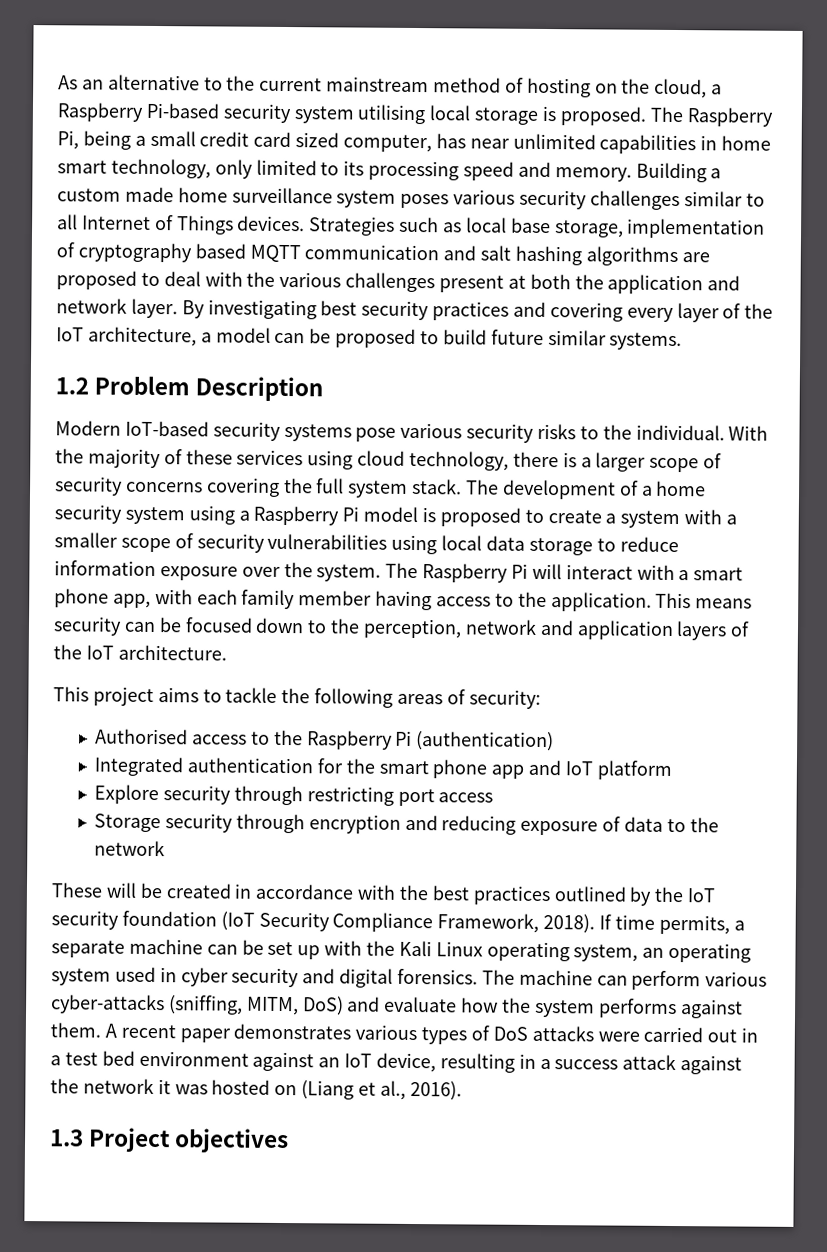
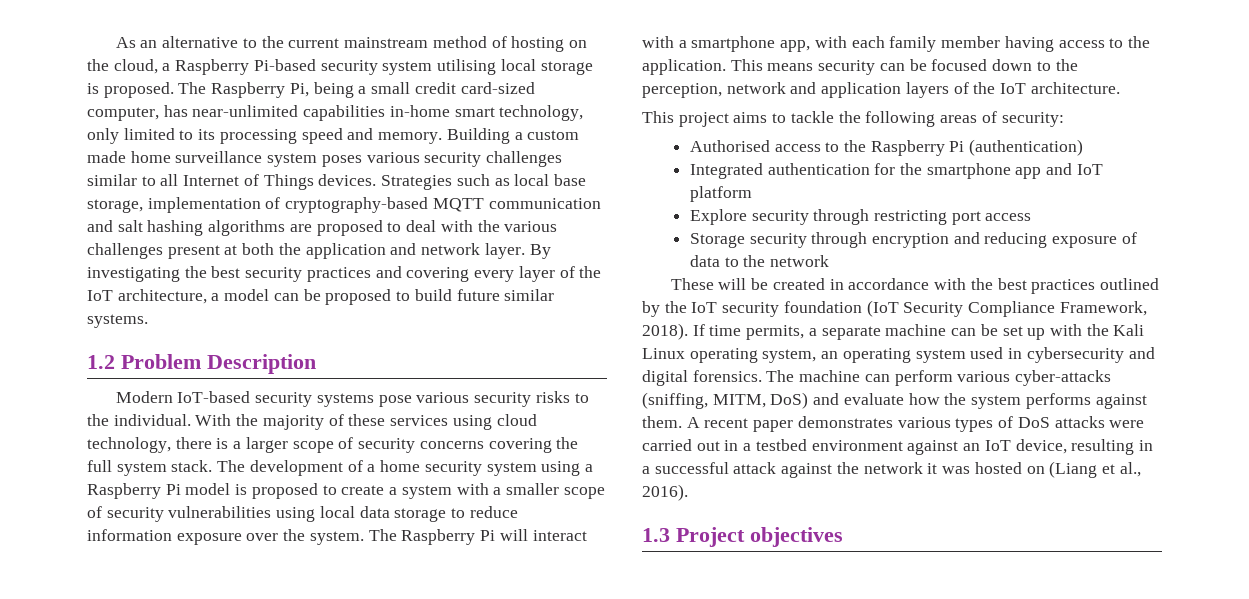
[253,131,772,155] card sized computer, has near unlimited capabilities in home -> [460,82,535,94] [87,105,450,121] card-sized computer, has near-unlimited capabilities in-home
[77,242,246,263] cryptography based -> [285,197,429,213] cryptography-based
(317, 309) none -> [184,266,207,278] the
[693,567,744,581] [54,588,109,608] smart phone -> [691,36,776,52] smartphone
[378,759,488,779] smart phone -> [926,163,1011,179] smartphone
[180,967,300,988] cyber security -> [1026,347,1124,363] cybersecurity
[64,1050,135,1066] test bed -> [755,439,807,451] testbed
[554,1059,619,1070] success -> [654,462,729,474] successful

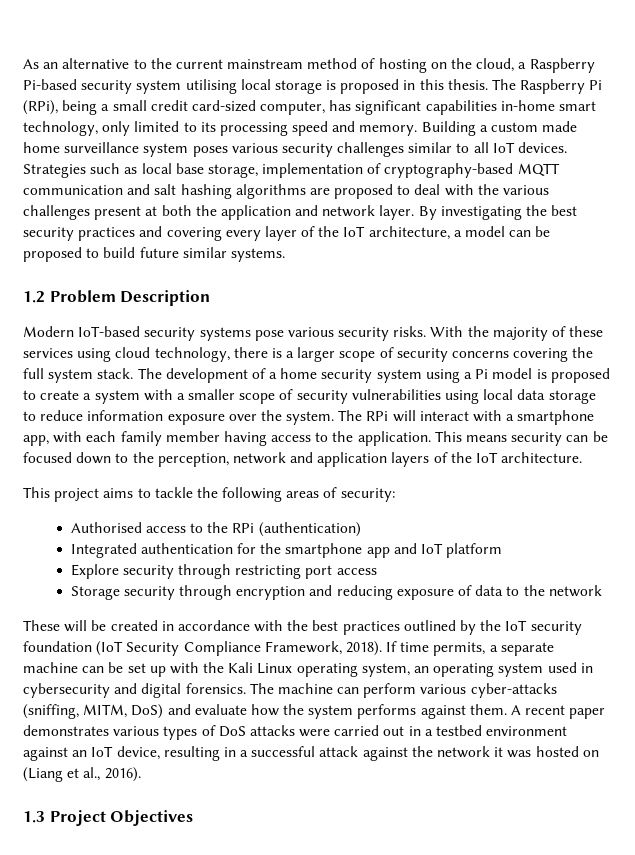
[103,82,309,98] proposed. The Raspberry Pi, -> [340,79,603,94] [23,100,58,115] proposed in this thesis. The Raspberry Pi (RPi),
[192,105,299,117] near-unlimited -> [355,100,422,115] significant
[183,174,314,190] Internet of Things -> [492,142,515,153] IoT
[535,391,589,403] [87,414,191,426] risks to the individual. -> [393,326,427,337] risks.
[87,483,161,499] Raspberry -> (473, 375) none
[401,529,496,545] Raspberry Pi -> [366,411,389,421] RPi
[870,140,965,156] Raspberry Pi -> [232,523,255,533] RPi
[750,527,843,547] objectives -> [110,810,194,826] Objectives

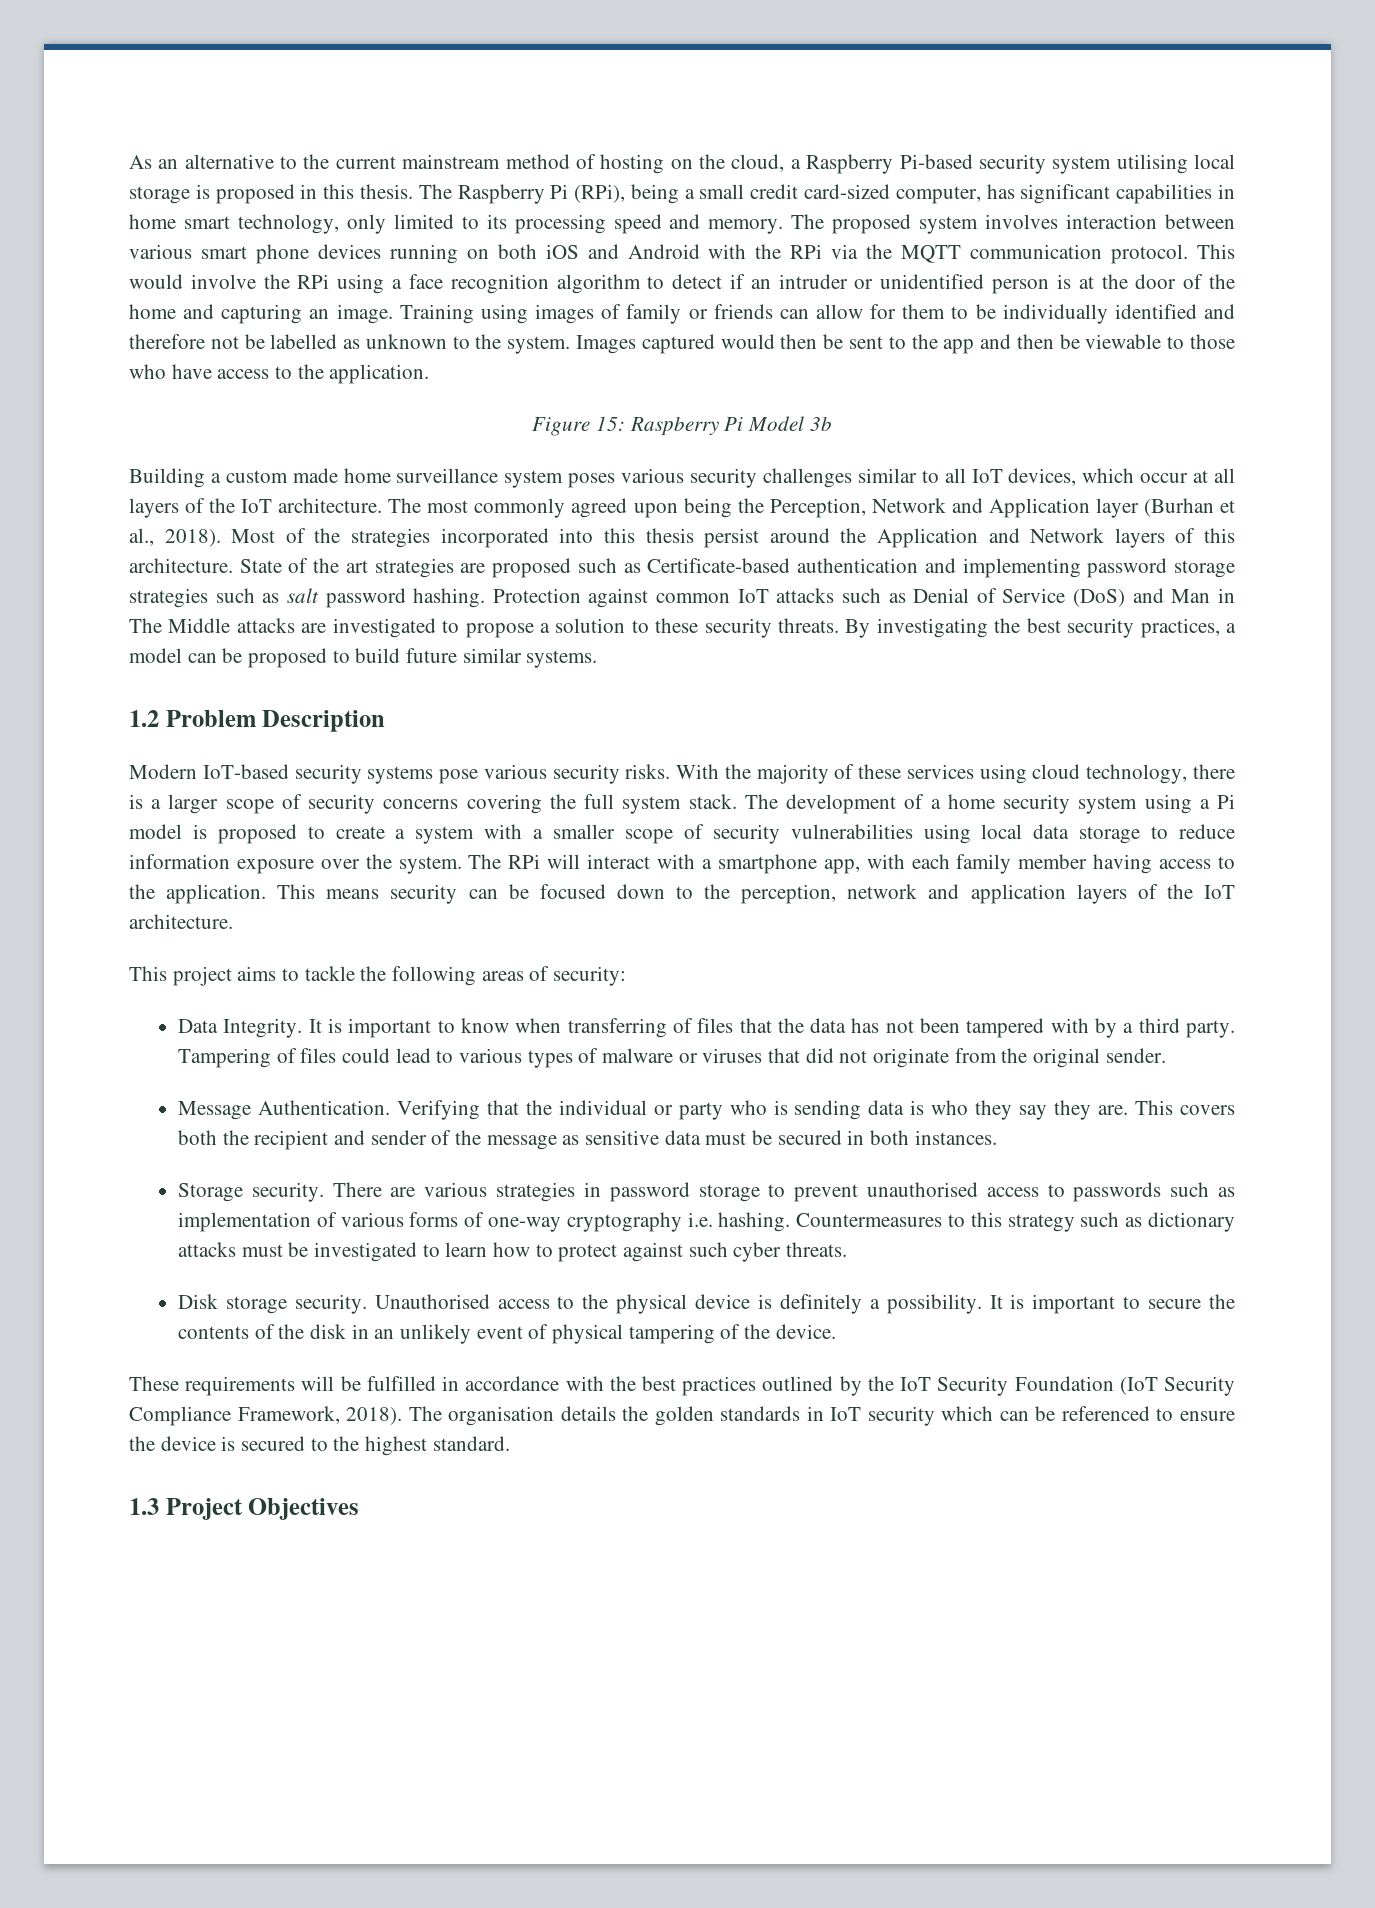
[500,100,555,111] in-home -> [1218,184,1235,199] [129,214,176,229] in home
(418, 130) none -> [791,214,1235,234] [129,244,1235,264] [129,274,1236,294] [129,304,1235,324] [129,334,1235,354] [129,364,430,384] [532,416,832,436] The proposed system involves interaction between various smart phone devices running on both iOS and Android with the RPi via the MQTT communication protocol. This would involve the RPi using a face recognition algorithm to detect if an intruder or unidentified person is at the door of the home and capturing an image. Training using images of family or friends can allow for them to be individually identified and therefore not be labelled as unknown to the system. Images captured would then be sent to the app and then be viewable to those who have access to the application. // Figure 15: Raspberry Pi Model 3b //
[518,142,568,153] [23,163,560,178] [23,184,550,199] [23,205,415,220] devices. Strategies such as local base storage, implementation of cryptography-based MQTT communication and salt hashing algorithms are proposed to deal with the various challenges present at both the application and network layer. -> [1008,468,1236,486] [129,498,1235,518] [129,528,1235,548] [129,558,1236,578] [129,588,1235,608] [129,618,840,638] devices, which occur at all layers of the IoT architecture. The most commonly agreed upon being the Perception, Network and Application layer (Burhan et al., 2018). Most of the strategies incorporated into this thesis persist around the Application and Network layers of this architecture. State of the art strategies are proposed such as Certificate-based authentication and implementing password storage strategies such as salt password hashing. Protection against common IoT attacks such as Denial of Service (DoS) and Man in The Middle attacks are investigated to propose a solution to these security threats.
[78,226,450,241] practices and covering every layer of the IoT architecture, -> [1140,618,1220,638] practices,
[70,522,361,537] [70,543,503,558] [70,564,377,579] [70,585,602,600] Authorised access to the RPi (authentication) // Integrated authentication for the smartphone app and IoT platform // Explore security through restricting port access // Storage security through encryption and reducing exposure of data to the network -> [178,1018,1236,1038] [178,1048,1166,1068] [178,1100,1235,1120] [178,1130,997,1150] [178,1182,1235,1202] [178,1212,1235,1232] [178,1242,848,1262] [178,1294,1235,1314] [178,1324,836,1344] Data Integrity. It is important to know when transferring of files that the data has not been tampered with by a third party. Tampering of files could lead to various types of malware or viruses that did not originate from the original sender. // Message Authentication. Verifying that the individual or party who is sending data is who they say they are. This covers both the recipient and sender of the message as sensitive data must be secured in both instances. // Storage security. There are various strategies in password storage to prevent unauthorised access to passwords such as implementation of various forms of one-way cryptography i.e. hashing. Countermeasures to this strategy such as dictionary attacks must be investigated to learn how to protect against such cyber threats. // Disk storage security. Unauthorised access to the physical device is definitely a possibility. It is important to secure the contents of the disk in an unlikely event of physical tampering of the device.
(60, 625) none -> [185,1376,296,1396] requirements
[110,620,158,631] created -> [366,1376,436,1391] fulfilled
[530,621,582,635] [23,641,92,652] security foundation -> [937,1376,1114,1396] Security Foundation
[386,641,554,656] [23,662,593,677] [23,683,557,698] [23,704,606,719] [23,725,568,740] [23,746,599,761] [23,767,141,782] If time permits, a separate machine can be set up with the Kali Linux operating system, an operating system used in cybersecurity and digital forensics. The machine can perform various cyber-attacks (sniffing, MITM, DoS) and evaluate how the system performs against them. A recent paper demonstrates various types of DoS attacks were carried out in a testbed environment against an IoT device, resulting in a successful attack against the network it was hosted on (Liang et al., 2016). -> [408,1406,1235,1426] [129,1436,510,1456] The organisation details the golden standards in IoT security which can be referenced to ensure the device is secured to the highest standard.

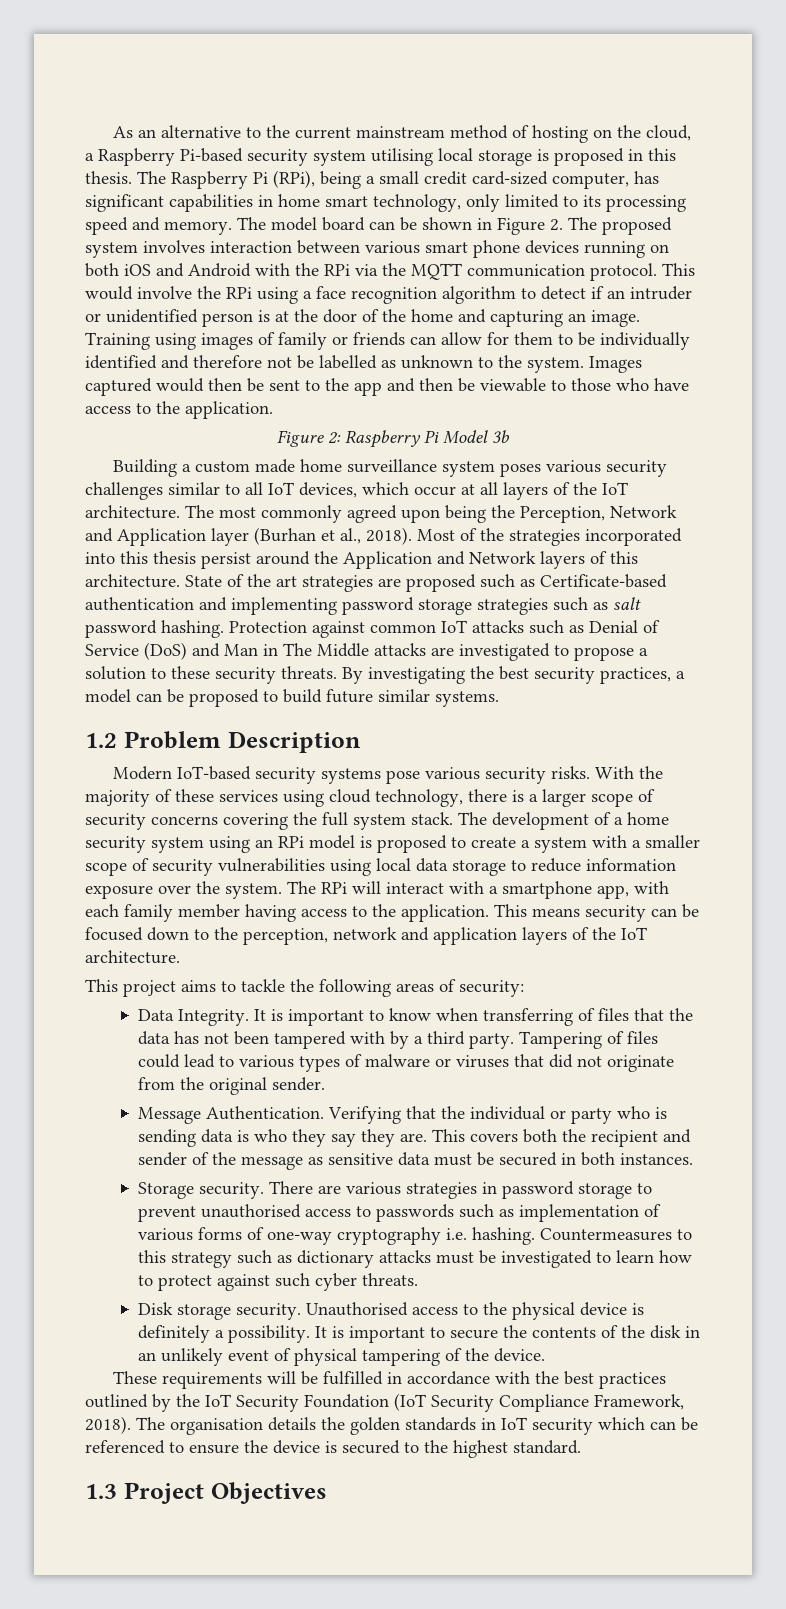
(825, 221) none -> [271,217,597,235] model board can be shown in Figure 2. The
[595,416,625,431] 15: -> [328,432,341,444] 2:
[1199,794,1235,809] a Pi -> [255,836,304,848] an RPi

